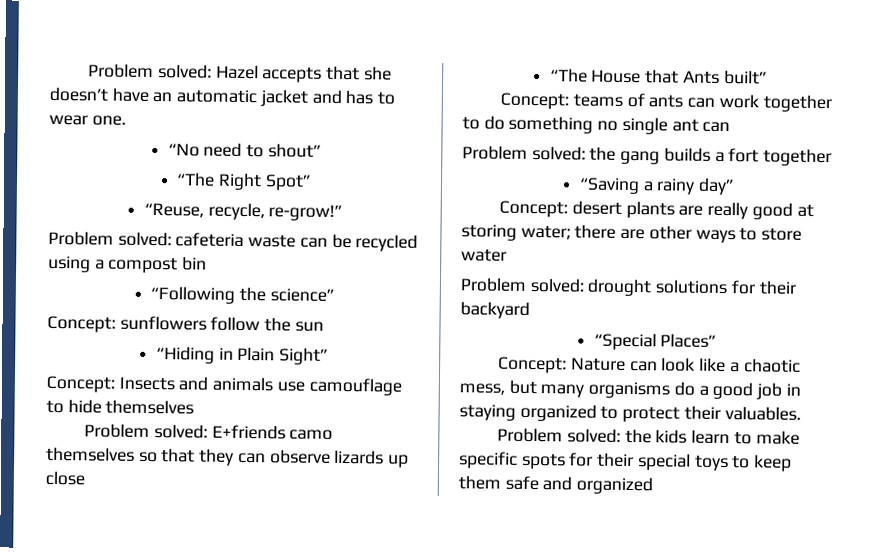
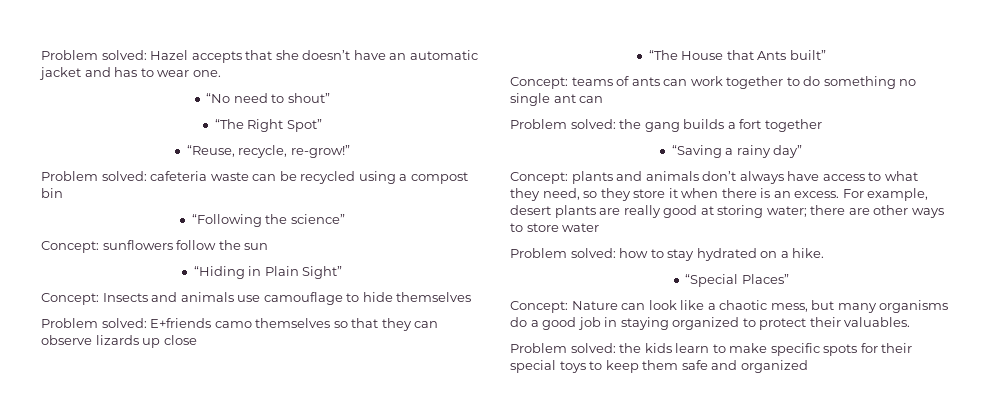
(569, 209) none -> [571,171,918,184] [510,188,929,201] plants and animals don’t always have access to what they need, so they store it when there is an excess. For example,
[587,278,796,297] [460,301,530,319] drought solutions for their backyard -> [619,248,825,261] how to stay hydrated on a hike.

